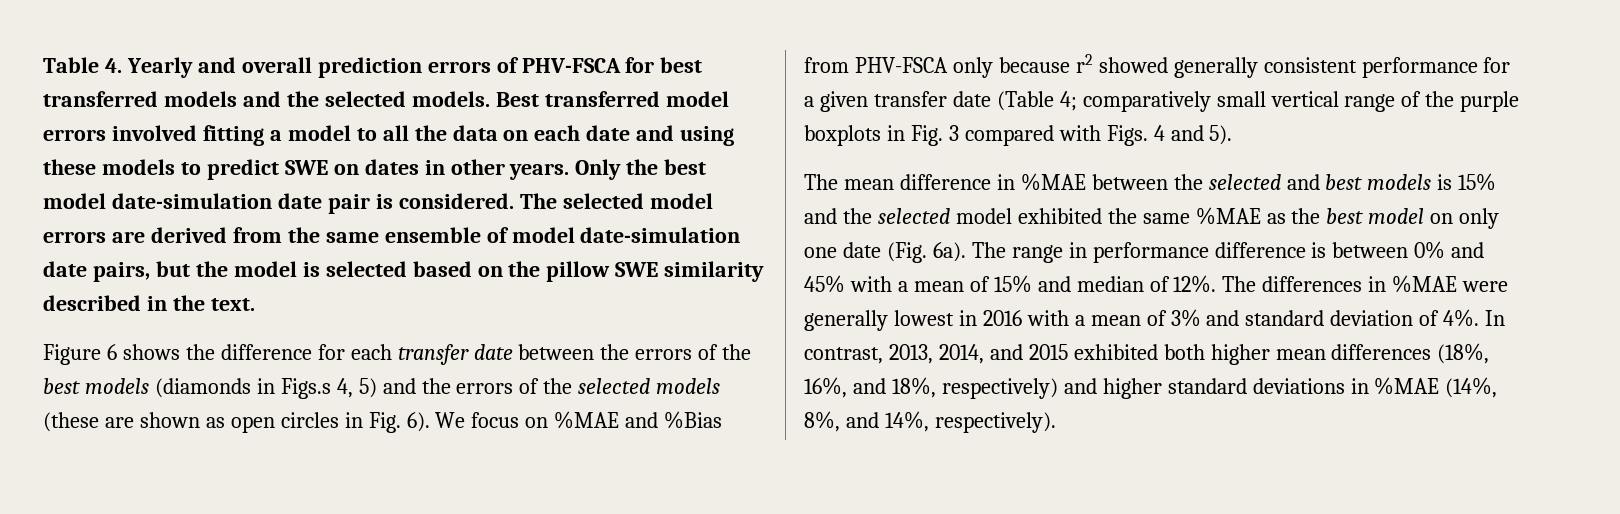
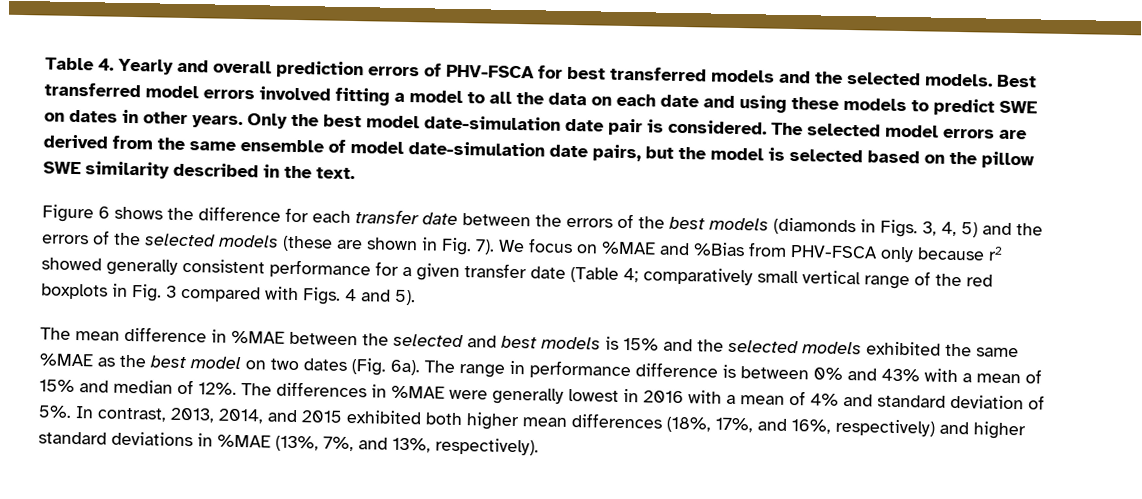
[280,378,331,399] Figs.s -> [880,219,937,238] Figs. 3,
[205,412,430,433] as open circles in Fig. 6). -> [421,237,495,256] in Fig. 7).
[1460,91,1520,112] purple -> [966,274,993,287] red
[955,208,1012,224] model -> [802,341,862,355] models
[1459,208,1500,229] [804,242,881,258] only one date -> [270,358,347,371] two dates
[804,275,845,293] 45% -> [881,368,920,382] 43%
[1170,309,1201,327] 3% -> [810,393,839,406] 4%
[1443,309,1480,327] 4%. -> [38,405,72,418] 5%.
[804,377,936,398] 16%, and 18%, -> [715,417,831,434] 17%, and 16%,
[1445,377,1498,398] [804,411,929,432] (14%, 8%, and 14%, -> [275,435,431,453] (13%, 7%, and 13%,

